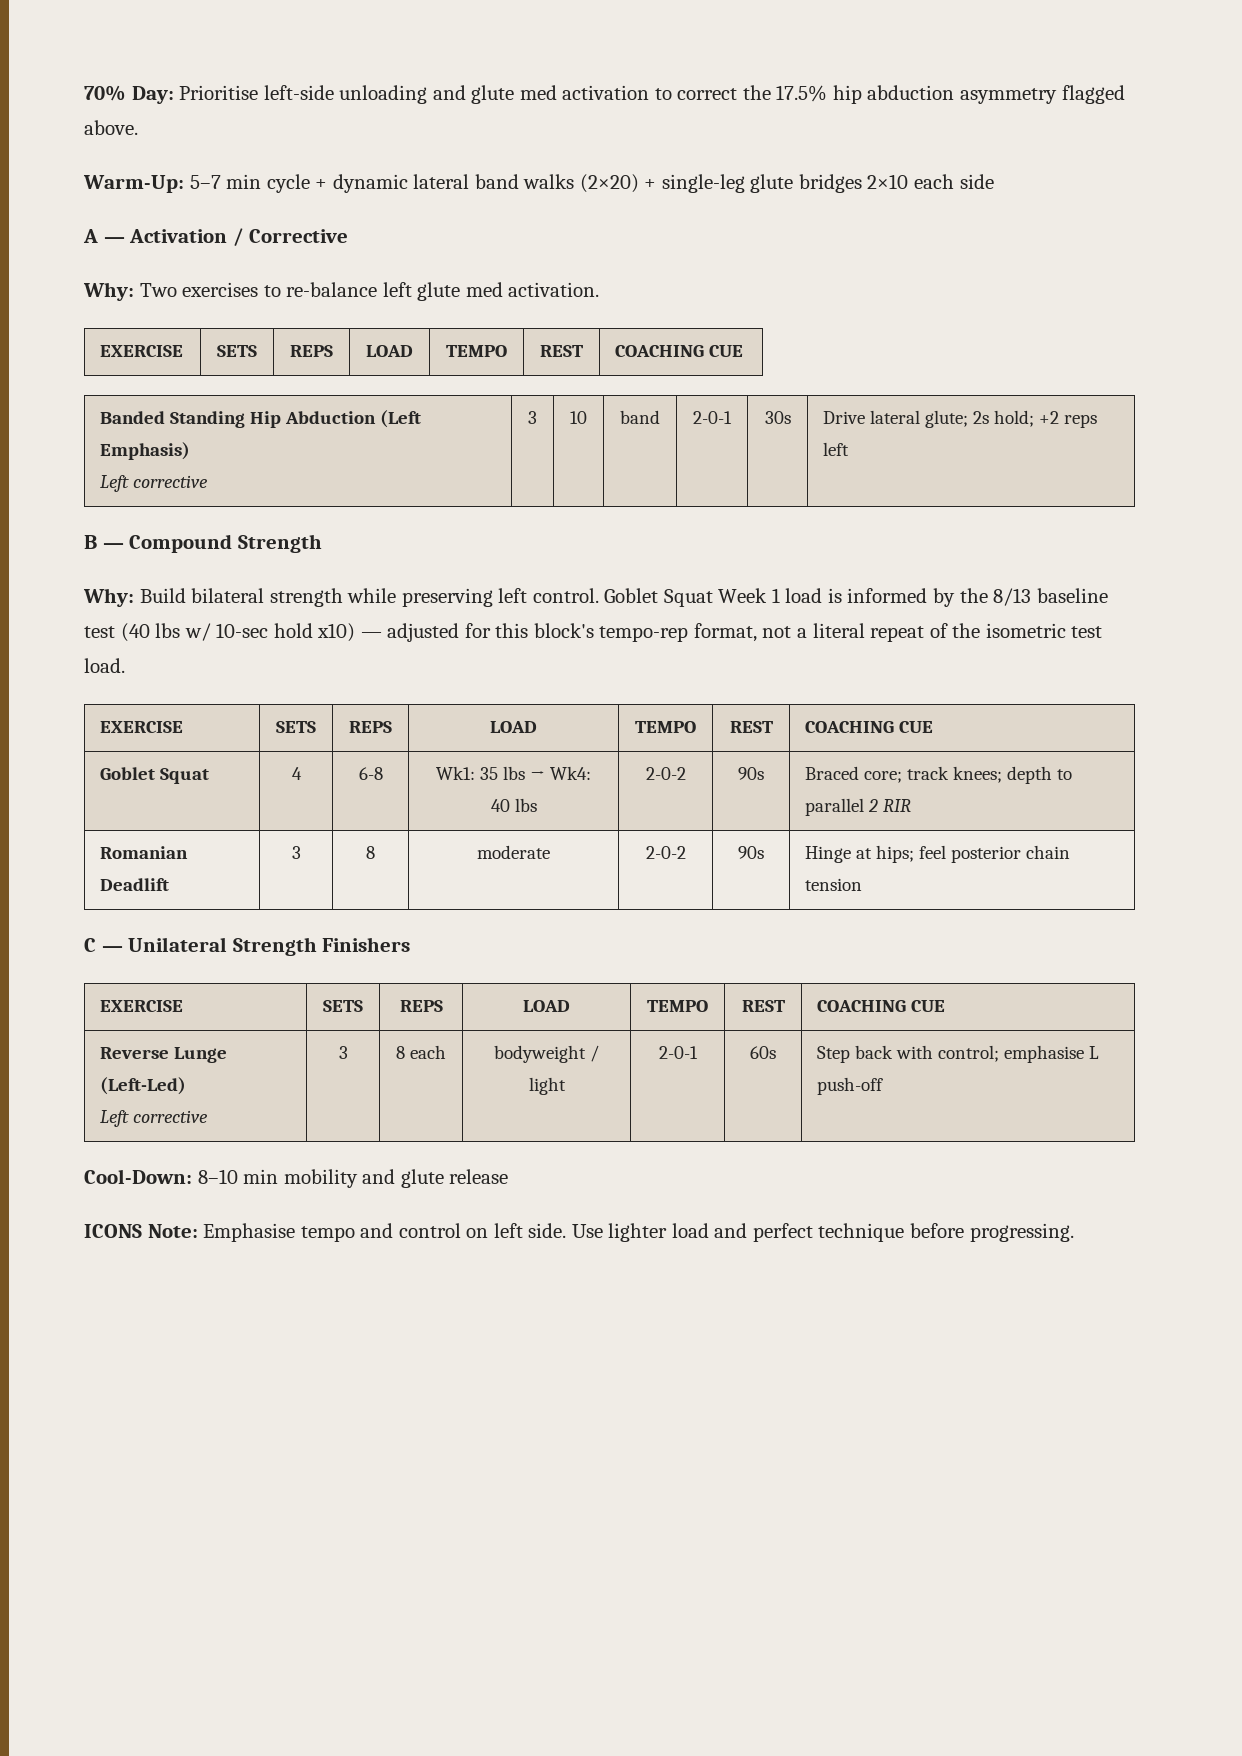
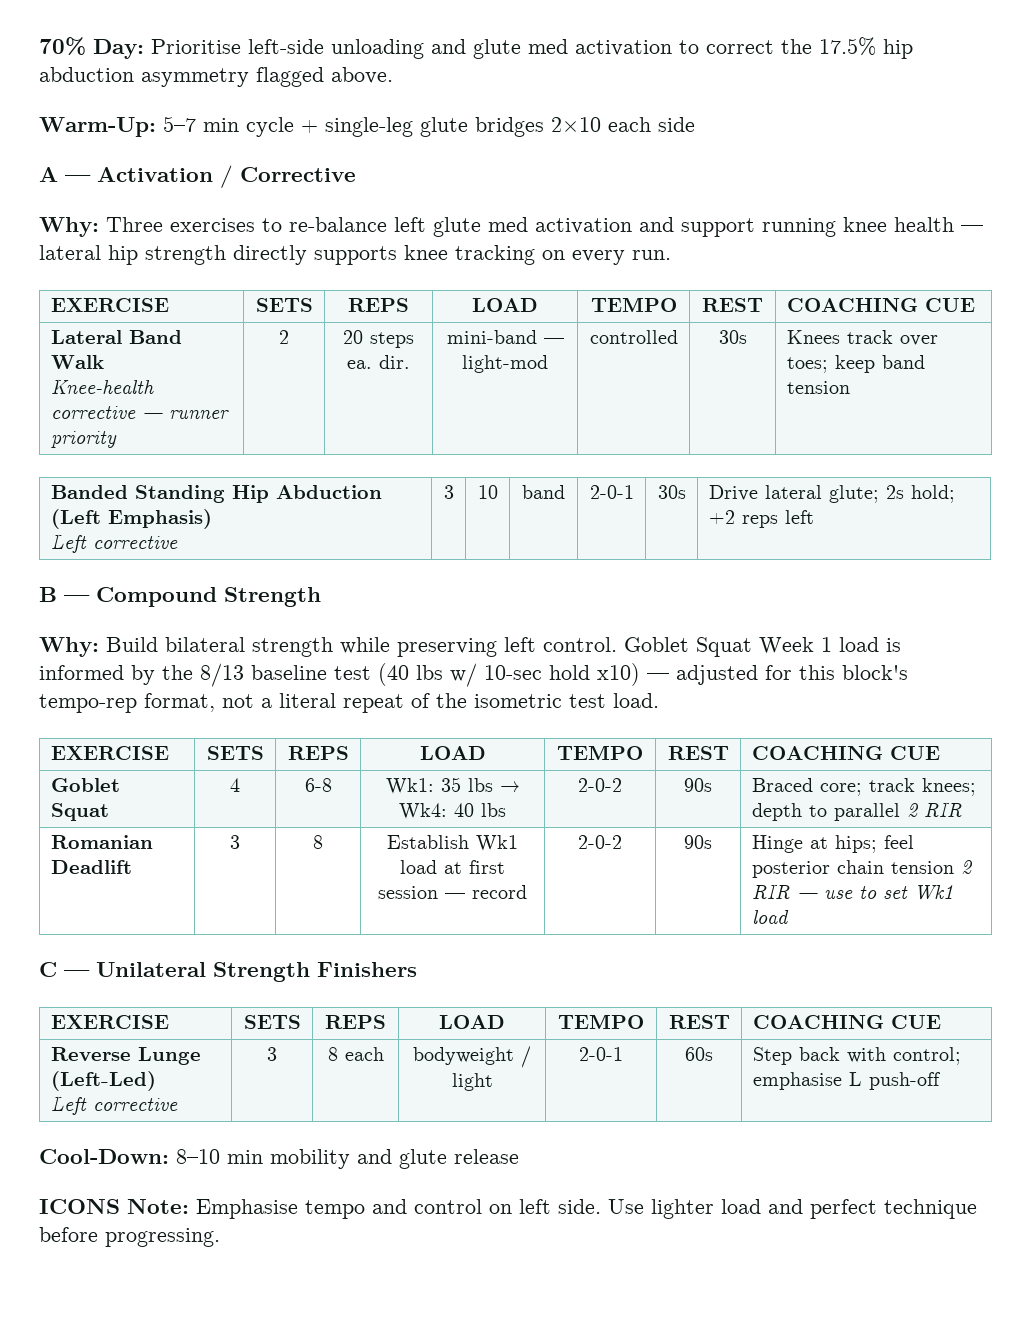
[332,174,657,193] dynamic lateral band walks (2×20) + -> (318, 126) none
[139,283,177,297] Two -> [106,217,163,232] Three
[508,282,600,297] [100,345,184,357] [217,345,257,357] [290,345,333,357] [366,345,413,357] [446,345,507,357] [540,345,583,357] [615,345,744,357] activation. // EXERCISE | SETS | REPS | LOAD | TEMPO | REST | COACHING CUE -> [535,217,983,237] [39,245,671,265] [50,298,169,312] [255,298,313,312] [348,298,409,312] [472,298,538,312] [590,297,677,312] [702,298,763,312] [786,298,975,312] [50,330,182,344] [50,355,104,369] [50,379,154,394] [50,406,229,419] [50,431,117,448] [279,330,289,344] [343,330,414,348] [347,355,410,369] [446,330,564,344] [462,355,548,373] [589,330,678,344] [718,330,747,344] [786,330,938,346] [786,355,925,373] [786,381,850,394] activation and support running knee health — lateral hip strength directly supports knee tracking on every run. // EXERCISE | SETS | REPS | LOAD | TEMPO | REST | COACHING CUE // Lateral Band Walk // Knee-health corrective — runner priority | 2 | 20 steps ea. dir. | mini-band — light-mod | controlled | 30s | Knees track over toes; keep band tension
[477,845,550,859] moderate -> [387,835,518,852] [400,860,505,874] [378,885,527,899] Establish Wk1 load at first session — record
(863, 884) none -> [960,860,973,874] [751,884,953,900] [751,910,789,924] 2 RIR — use to set Wk1 load

